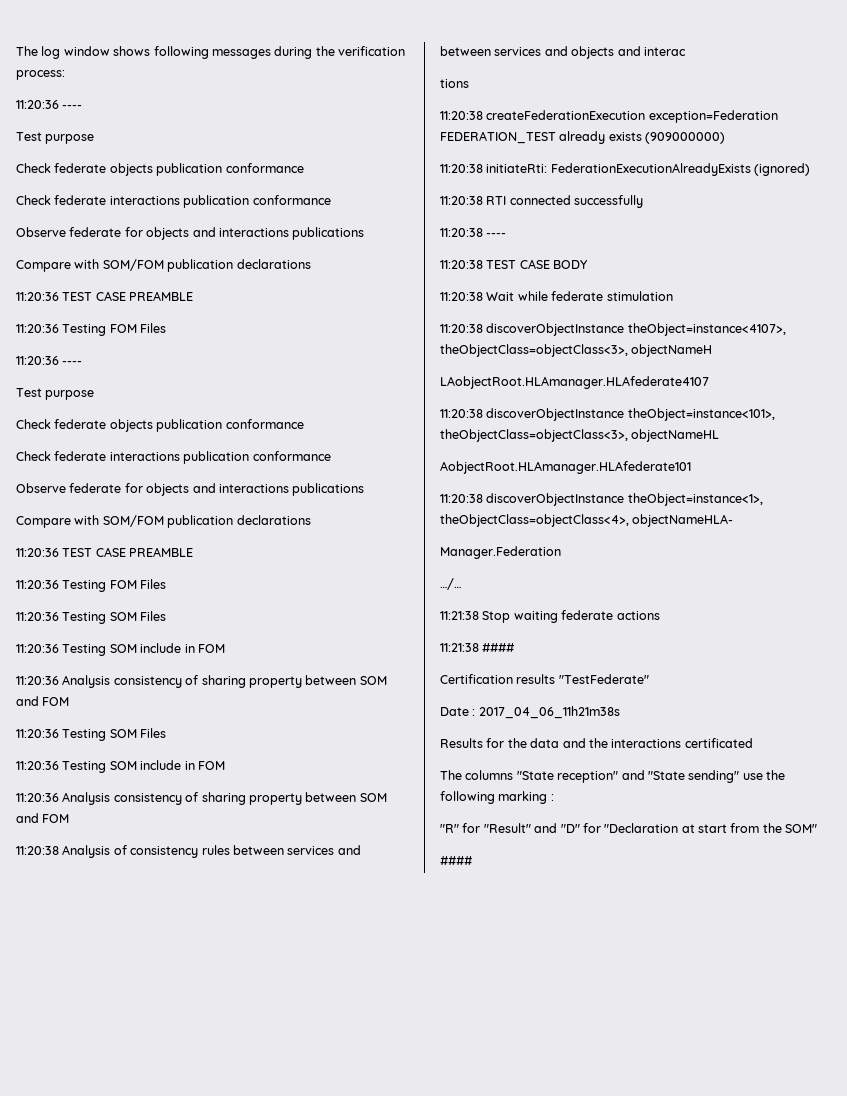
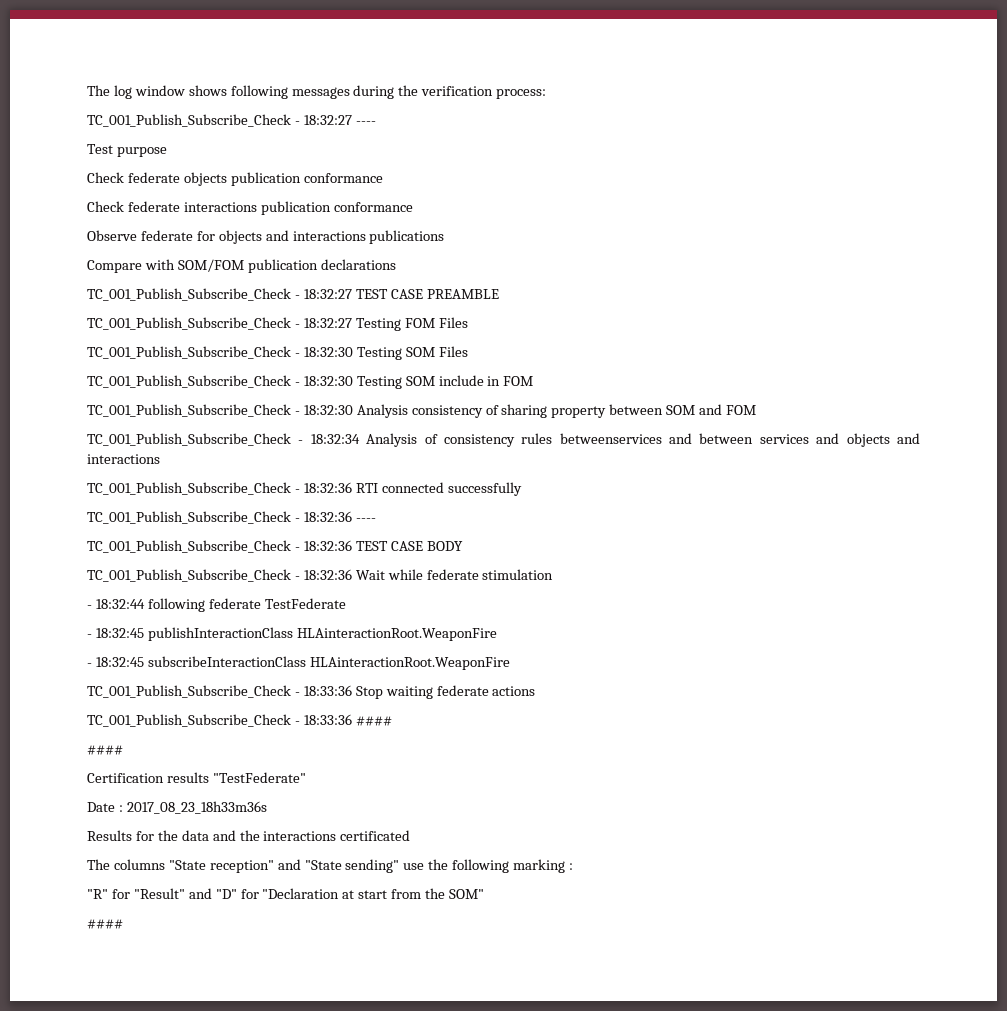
[16,100,59,109] 11:20:36 -> [87,114,352,127] TC_001_Publish_Subscribe_Check - 18:32:27
[16,291,194,301] [16,323,167,336] [16,356,83,365] [16,388,95,400] [16,419,304,432] [16,451,331,464] [16,483,365,496] [16,515,311,528] [16,547,194,557] [16,579,167,592] [16,611,167,624] [16,643,225,656] [16,675,387,688] [16,696,70,706] [16,728,167,741] [16,760,225,773] [16,792,387,805] [16,813,70,823] [16,846,59,855] 11:20:36 TEST CASE PREAMBLE // 11:20:36 Testing FOM Files // 11:20:36 ---- // Test purpose // Check federate objects publication conformance // Check federate interactions publication conformance // Observe federate for objects and interactions publications // Compare with SOM/FOM publication declarations // 11:20:36 TEST CASE PREAMBLE // 11:20:36 Testing FOM Files // 11:20:36 Testing SOM Files // 11:20:36 Testing SOM include in FOM // 11:20:36 Analysis consistency of sharing property between SOM and FOM // 11:20:36 Testing SOM Files // 11:20:36 Testing SOM include in FOM // 11:20:36 Analysis consistency of sharing property between SOM and FOM // 11:20:38 -> [87,288,499,301] [87,317,468,331] [87,346,468,360] [87,375,534,389] [87,404,757,418] [87,433,360,446] TC_001_Publish_Subscribe_Check - 18:32:27 TEST CASE PREAMBLE // TC_001_Publish_Subscribe_Check - 18:32:27 Testing FOM Files // TC_001_Publish_Subscribe_Check - 18:32:30 Testing SOM Files // TC_001_Publish_Subscribe_Check - 18:32:30 Testing SOM include in FOM // TC_001_Publish_Subscribe_Check - 18:32:30 Analysis consistency of sharing property between SOM and FOM // TC_001_Publish_Subscribe_Check - 18:32:34
[232,845,335,855] between services -> [559,433,662,444] betweenservices
[643,47,686,56] [440,79,469,88] [440,110,778,123] [440,131,726,144] [440,163,811,176] [440,195,644,208] [440,228,507,237] [440,260,483,269] interac // tions // 11:20:38 createFederationExecution exception=Federation FEDERATION_TEST already exists (909000000) // 11:20:38 initiateRti: FederationExecutionAlreadyExists (ignored) // 11:20:38 RTI connected successfully // 11:20:38 ---- // 11:20:38 -> [87,454,160,464] [87,482,522,496] [87,511,376,524] [87,540,352,553] interactions // TC_001_Publish_Subscribe_Check - 18:32:36 RTI connected successfully // TC_001_Publish_Subscribe_Check - 18:32:36 ---- // TC_001_Publish_Subscribe_Check - 18:32:36
[440,292,483,301] 11:20:38 -> [87,569,352,582] TC_001_Publish_Subscribe_Check - 18:32:36
[440,323,786,336] [440,344,713,357] [440,376,709,389] [440,408,775,421] [440,429,720,442] [440,461,691,474] [440,493,763,506] [440,514,734,527] [440,546,561,559] [440,578,461,590] [440,611,479,620] 11:20:38 discoverObjectInstance theObject=instance<4107>, theObjectClass=objectClass<3>, objectNameH // LAobjectRoot.HLAmanager.HLAfederate4107 // 11:20:38 discoverObjectInstance theObject=instance<101>, theObjectClass=objectClass<3>, objectNameHL // AobjectRoot.HLAmanager.HLAfederate101 // 11:20:38 discoverObjectInstance theObject=instance<1>, theObjectClass=objectClass<4>, objectNameHLA- // Manager.Federation // …/… // 11:21:38 -> [87,598,346,612] [87,627,497,641] [87,656,510,670] [87,685,352,698] - 18:32:44 following federate TestFederate // - 18:32:45 publishInteractionClass HLAinteractionRoot.WeaponFire // - 18:32:45 subscribeInteractionClass HLAinteractionRoot.WeaponFire // TC_001_Publish_Subscribe_Check - 18:33:36
[440,643,479,652] 11:21:38 -> [87,714,392,727] TC_001_Publish_Subscribe_Check - 18:33:36 #### //
[478,706,620,719] 2017_04_06_11h21m38s -> [126,801,267,814] 2017_08_23_18h33m36s

